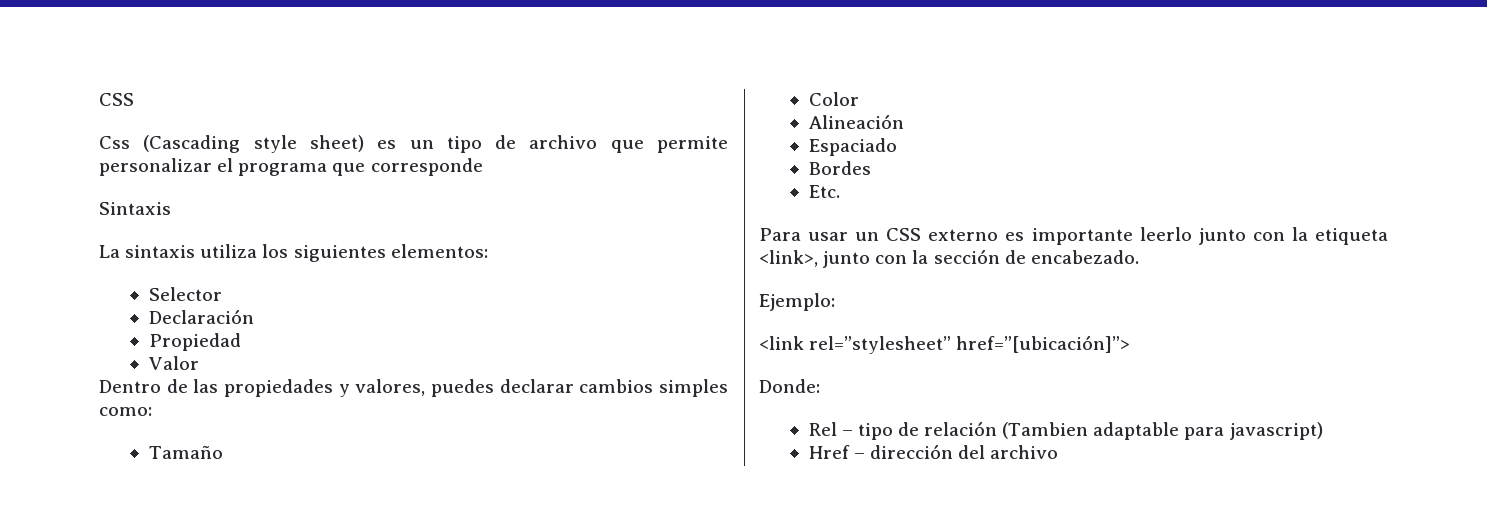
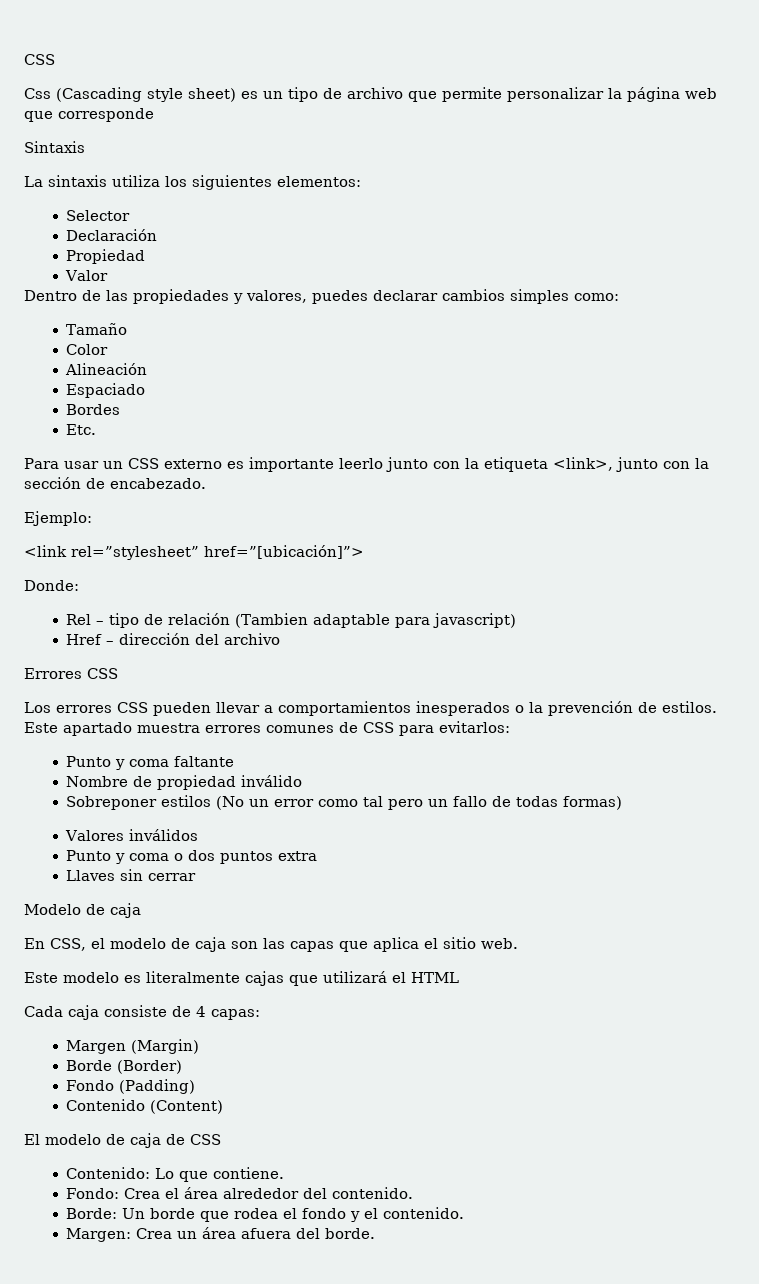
[217,158,328,176] el programa -> [608,87,717,102] la página web
(1059, 452) none -> [24,668,118,679] [24,701,717,716] [24,721,510,736] [66,756,235,770] [66,775,303,790] [66,795,623,810] [65,829,199,841] [66,850,318,864] [66,869,197,881] [24,903,141,918] [24,937,518,952] [24,971,459,986] [24,1005,260,1020] [66,1039,200,1054] [66,1060,183,1074] [66,1079,196,1094] [66,1099,224,1114] [24,1133,221,1148] [66,1167,285,1182] [66,1187,414,1199] [66,1207,465,1222] [66,1227,376,1242] // Errores CSS // Los errores CSS pueden llevar a comportamientos inesperados o la prevención de estilos. Este apartado muestra errores comunes de CSS para evitarlos: // Punto y coma faltante // Nombre de propiedad inválido // Sobreponer estilos (No un error como tal pero un fallo de todas formas) // Valores inválidos // Punto y coma o dos puntos extra // Llaves sin cerrar // Modelo de caja // En CSS, el modelo de caja son las capas que aplica el sitio web. // Este modelo es literalmente cajas que utilizará el HTML // Cada caja consiste de 4 capas: // Margen (Margin) // Borde (Border) // Fondo (Padding) // Contenido (Content) // El modelo de caja de CSS // Contenido: Lo que contiene. // Fondo: Crea el área alrededor del contenido. // Borde: Un borde que rodea el fondo y el contenido. // Margen: Crea un área afuera del borde.

